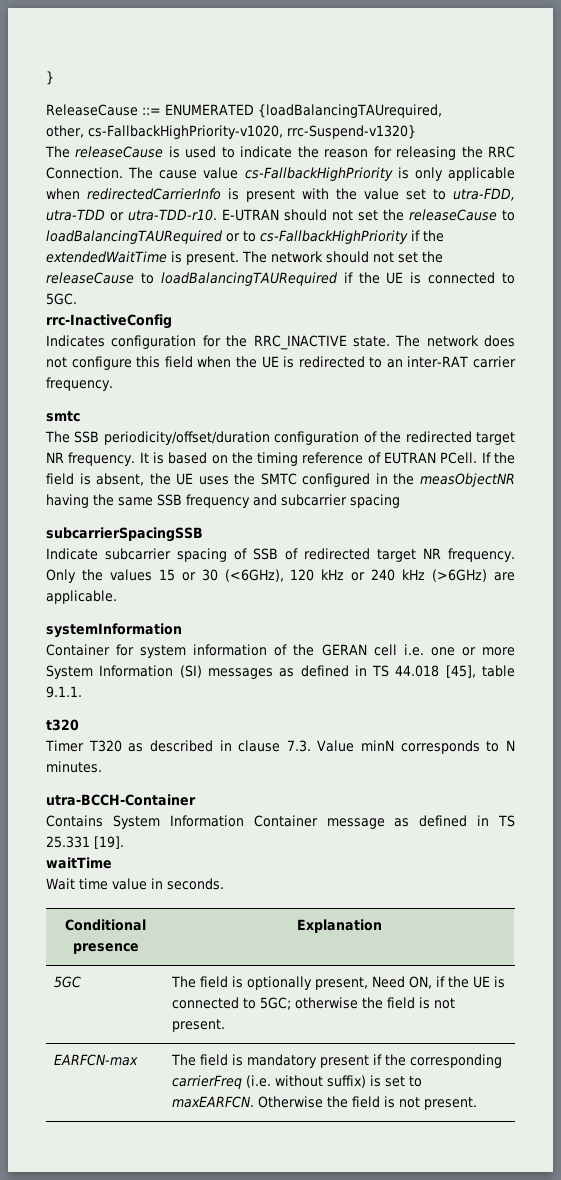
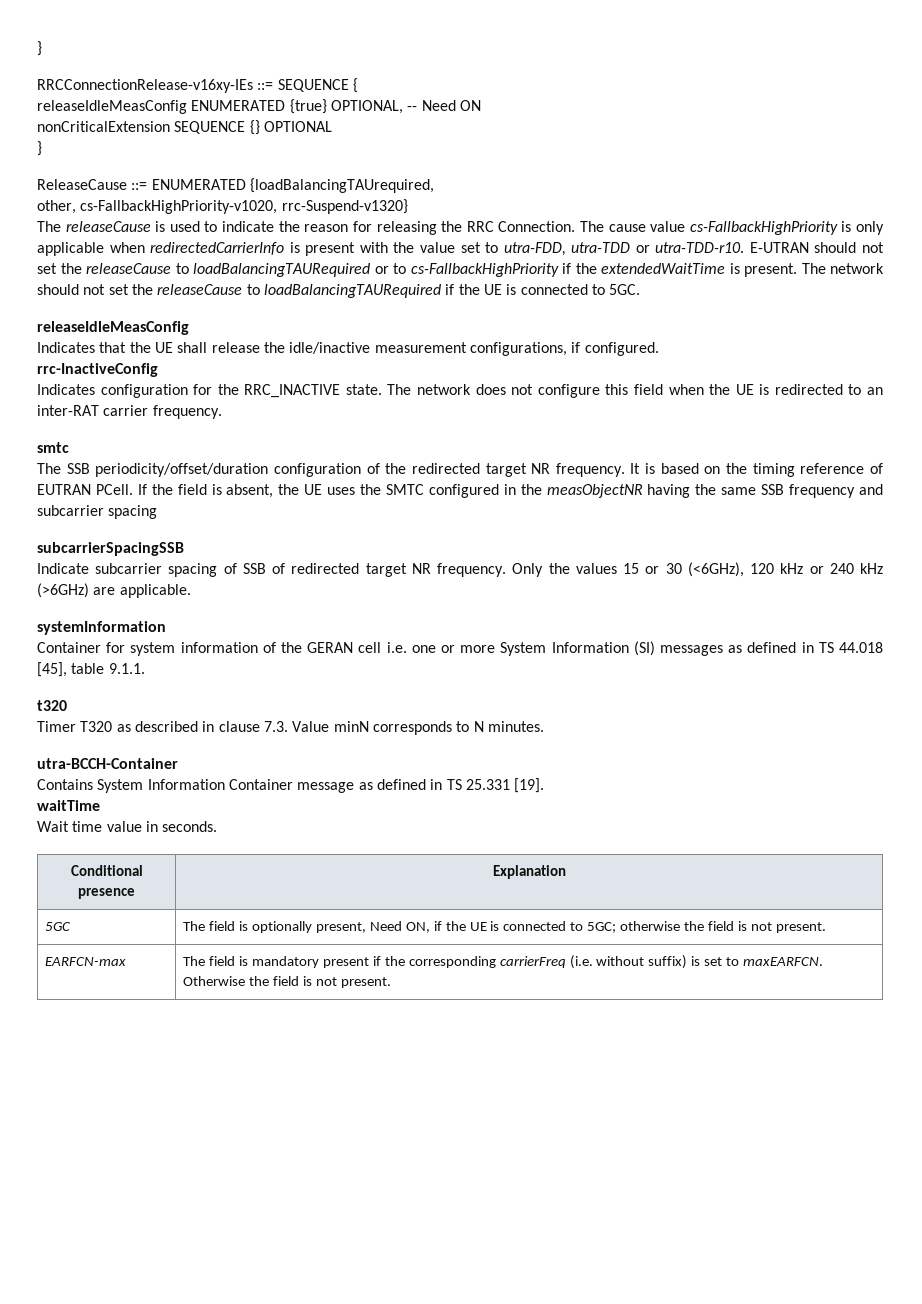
[46,71,54,85] } -> [37,41,42,56] [37,78,358,93] [37,99,481,114] [37,120,332,135] [37,141,42,156] } // RRCConnectionRelease-v16xy-IEs ::= SEQUENCE { // releaseIdleMeasConfig ENUMERATED {true} OPTIONAL, -- Need ON // nonCriticalExtension SEQUENCE {} OPTIONAL // }
(77, 299) none -> [37,321,189,335] [37,342,659,356] // releaseIdleMeasConfig // Indicates that the UE shall release the idle/inactive measurement configurations, if configured.

